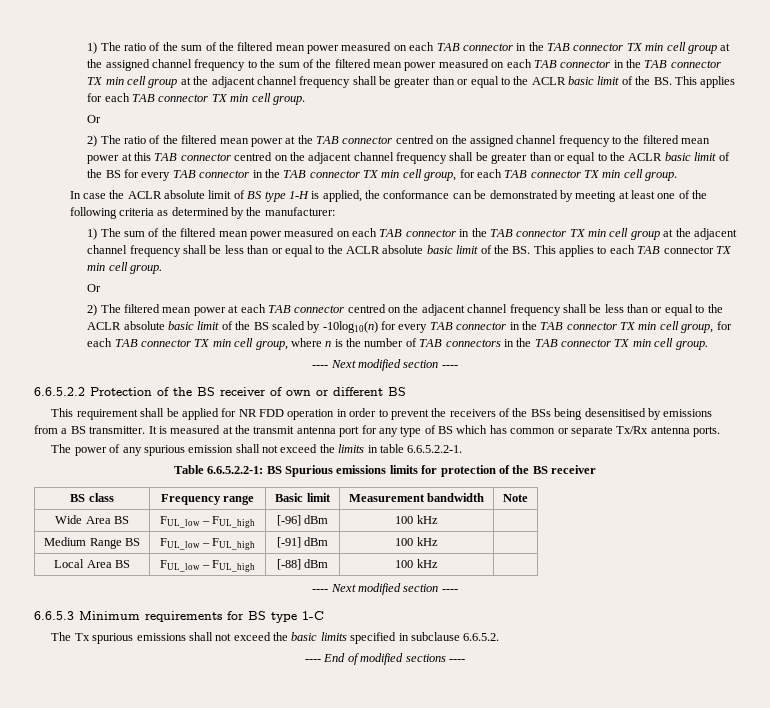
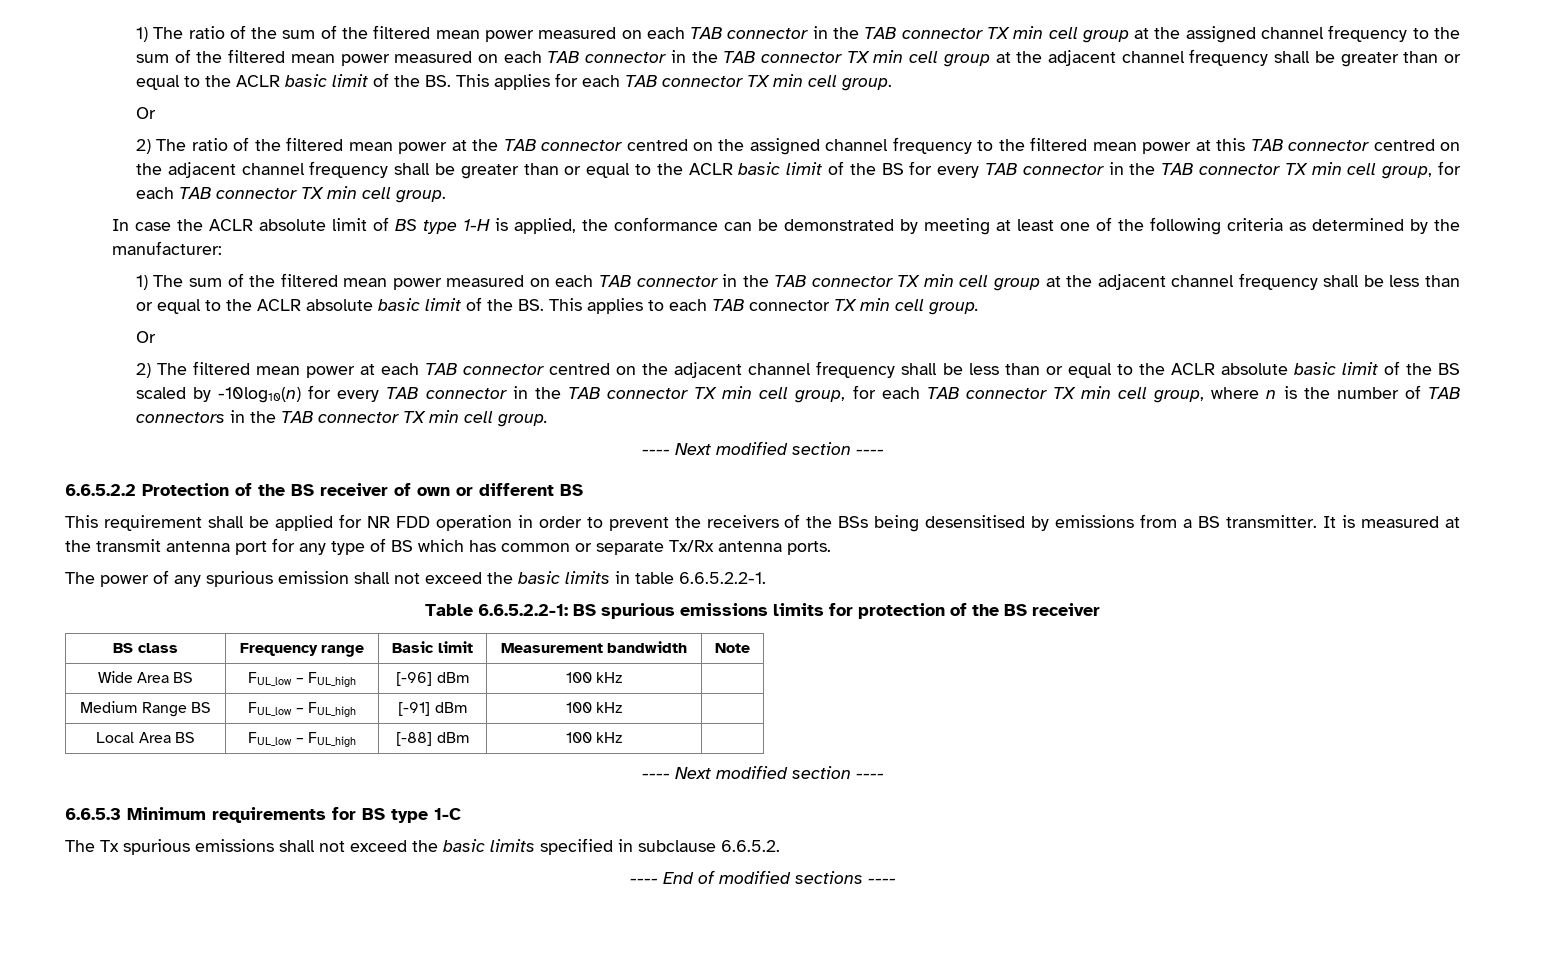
(335, 448) none -> [518,571,560,584] basic
[285,465,334,477] Spurious -> [601,603,675,619] spurious

